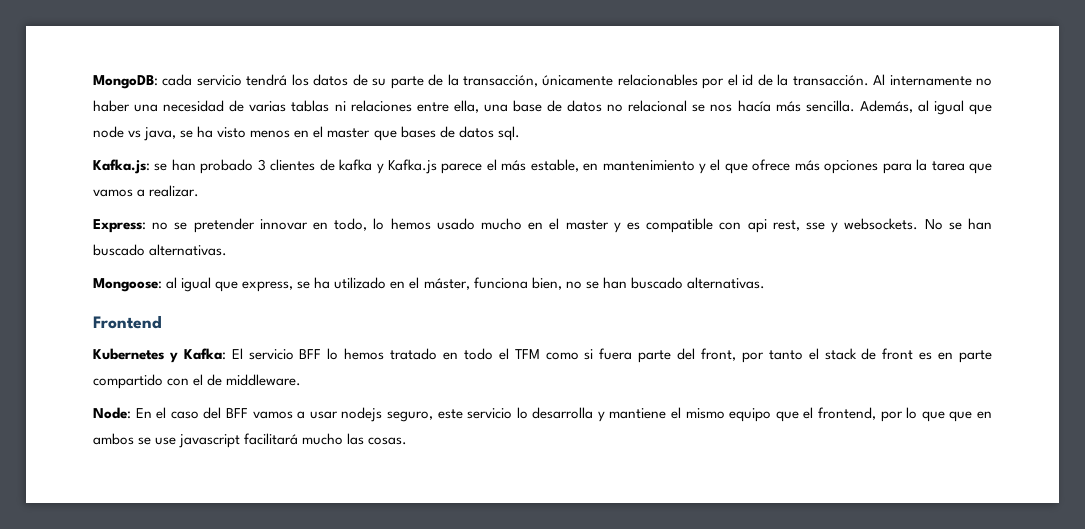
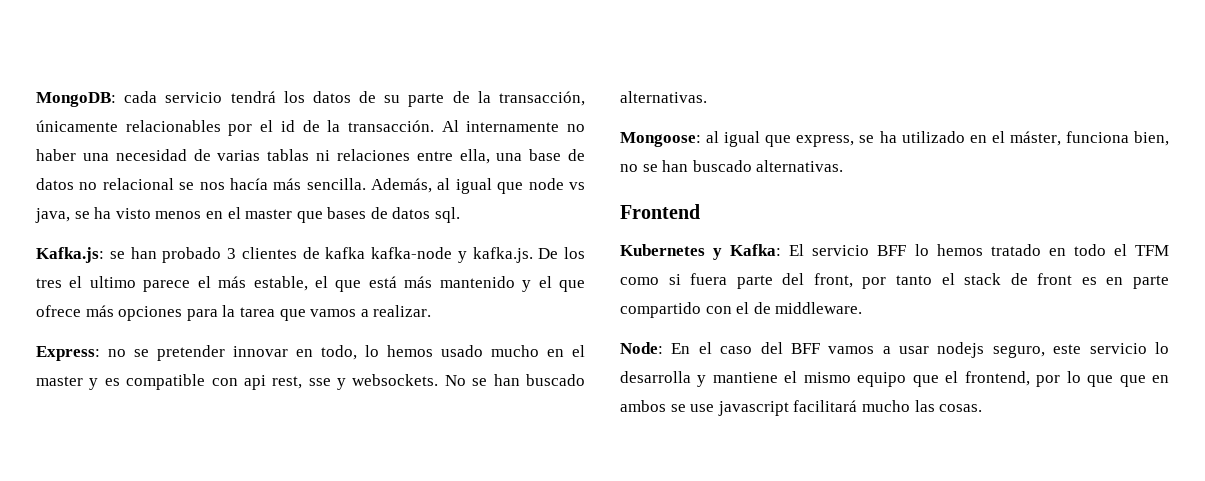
[376,159,695,174] y Kafka.js parece el más estable, en mantenimiento -> [371,247,585,263] [36,276,515,292] kafka-node y kafka.js. De los tres el ultimo parece el más estable, el que está más mantenido

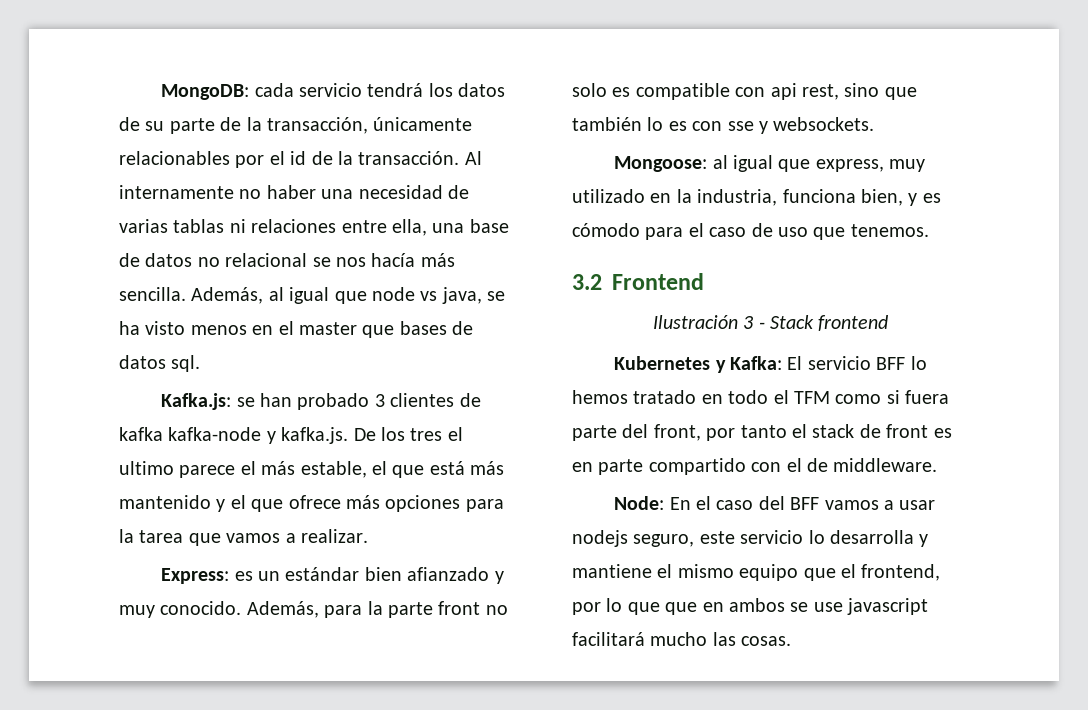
[108,345,585,361] [36,376,99,390] no se pretender innovar en todo, lo hemos usado mucho en el master y -> [234,567,504,584] [119,601,508,618] [572,83,607,97] es un estándar bien afianzado y muy conocido. Además, para la parte front no solo
[308,374,586,390] [620,91,707,103] sse y websockets. No se han buscado alternativas. -> [844,83,917,100] [572,117,875,134] sino que también lo es con sse y websockets.
[859,131,1169,146] [620,160,844,172] [620,204,700,219] se ha utilizado en el máster, funciona bien, no se han buscado alternativas. // Frontend -> [889,159,926,172] [572,189,941,206] [572,223,929,240] [572,273,704,290] [652,315,889,331] muy utilizado en la industria, funciona bien, y es cómodo para el caso de uso que tenemos. // 3.2 Frontend // Ilustración 3 - Stack frontend

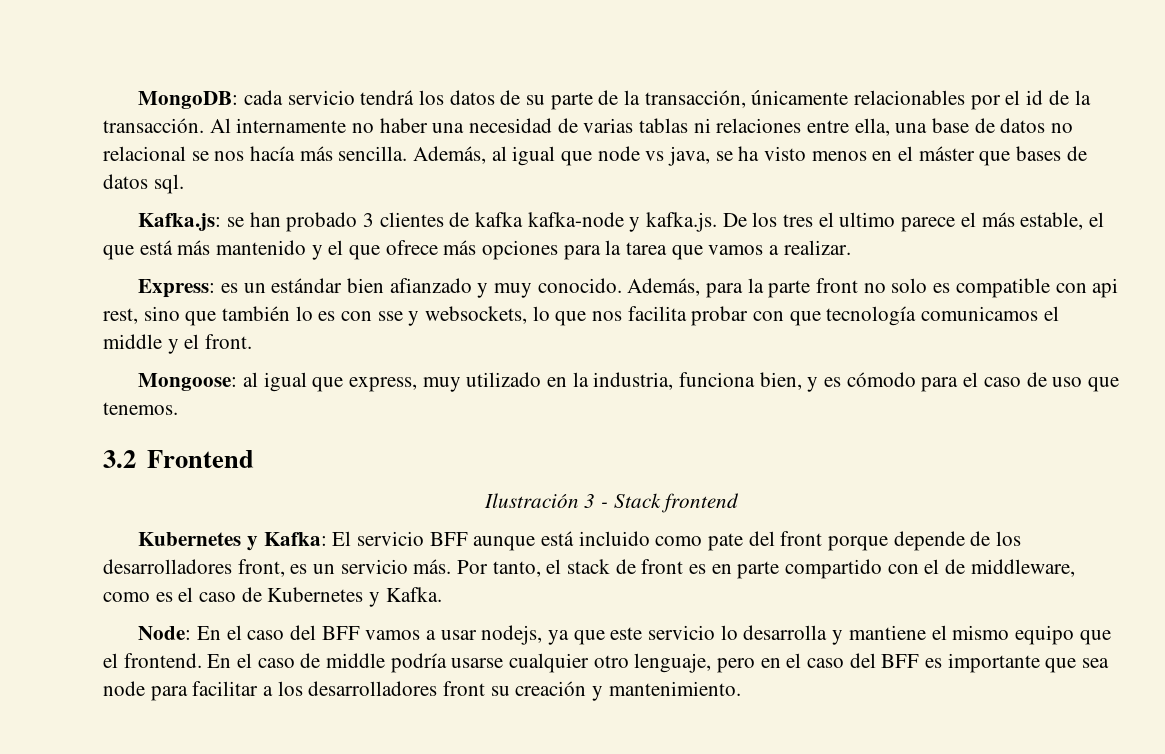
[299,322,357,335] master -> [918,146,975,161] máster
[773,117,875,131] websockets. -> [425,306,1059,326] [103,334,253,354] websockets, lo que nos facilita probar con que tecnología comunicamos el middle y el front.
[910,356,927,370] [572,390,950,404] [572,424,787,441] lo hemos tratado en todo el TFM como si fuera parte del front, por tanto -> [473,531,1022,551] [103,559,541,577] aunque está incluido como pate del front porque depende de los desarrolladores front, es un servicio más. Por tanto,
[833,458,938,472] middleware. -> [970,559,1075,577] [103,587,442,607] middleware, como es el caso de Kubernetes y Kafka.
[572,530,695,547] nodejs seguro, -> [481,625,605,645] nodejs, ya que
[861,564,941,581] [572,598,929,615] [572,632,792,646] frontend, por lo que que en ambos se use javascript facilitará mucho las cosas. -> [123,653,1110,673] [103,681,741,701] frontend. En el caso de middle podría usarse cualquier otro lenguaje, pero en el caso del BFF es importante que sea node para facilitar a los desarrolladores front su creación y mantenimiento.

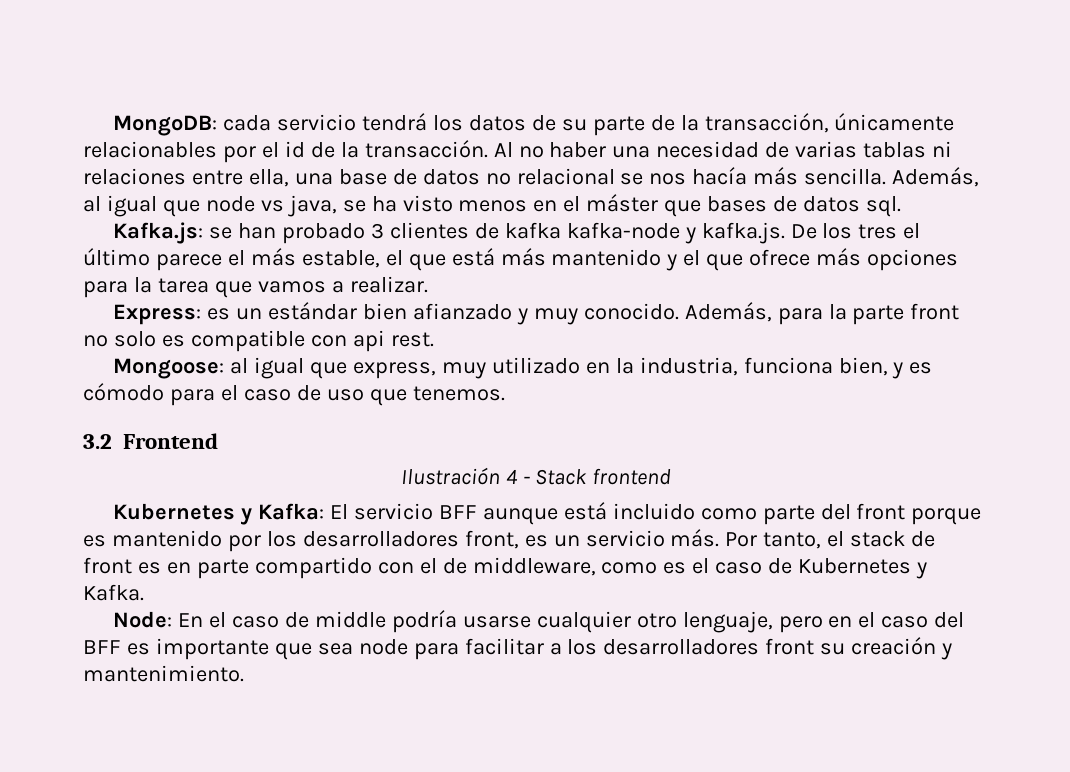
[236,118,347,133] internamente -> (513, 149) none
[839,212,896,227] ultimo -> [83,248,150,266] último
[103,306,1059,326] [103,334,253,354] rest, sino que también lo es con sse y websockets, lo que nos facilita probar con que tecnología comunicamos el middle y el front. -> [390,332,434,347] rest.
[584,494,596,508] 3 -> [505,469,518,484] 4
[708,533,744,551] pate -> [762,505,815,525] parte
[893,531,991,551] depende de -> [83,530,261,552] es mantenido por
[290,625,1111,645] [103,653,295,668] del BFF vamos a usar nodejs, ya que este servicio lo desarrolla y mantiene el mismo equipo que el frontend. En el caso -> (279, 622) none

